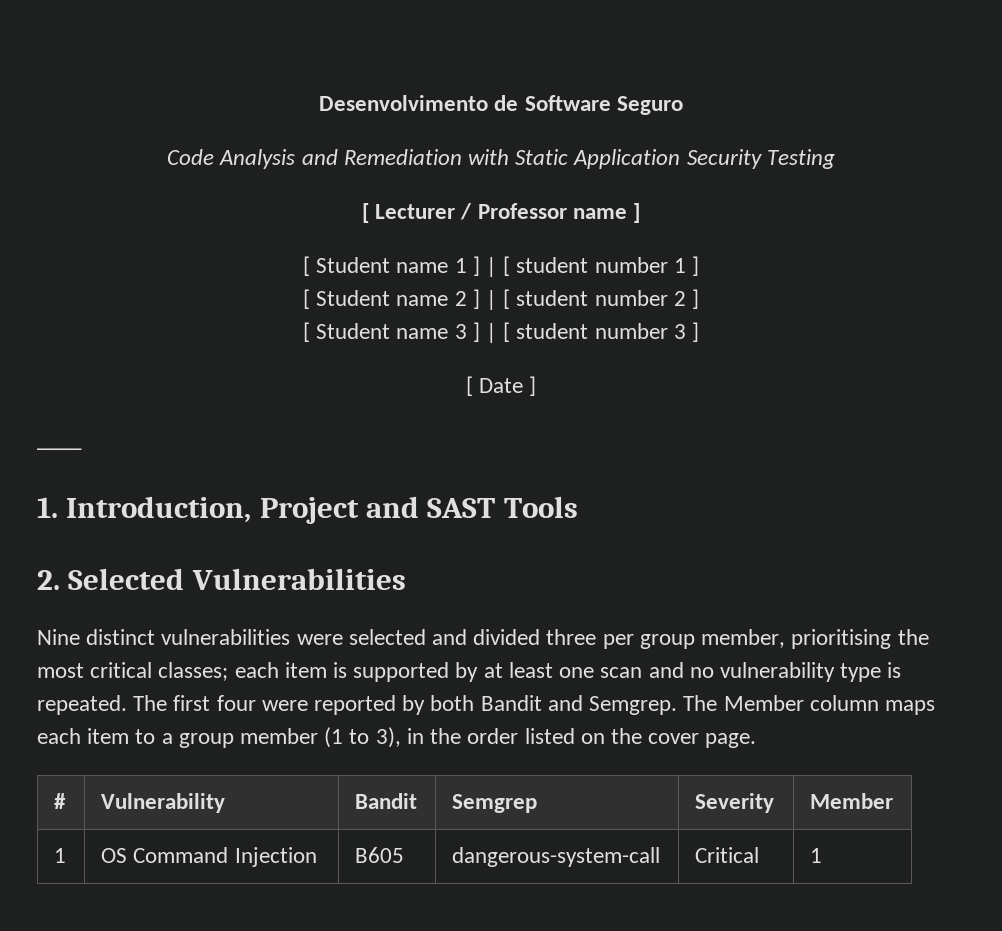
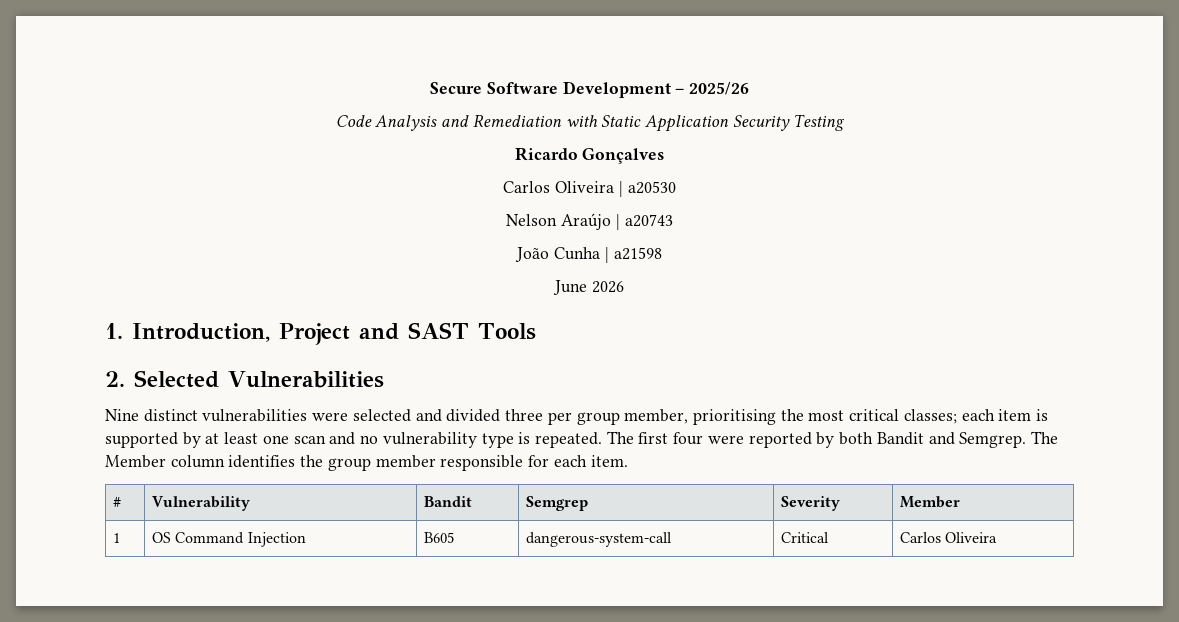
[319,95,683,115] Desenvolvimento de Software Seguro -> [430,81,749,98] Secure Software Development – 2025/26
[361,203,641,223] [302,256,700,277] [302,289,700,310] [302,322,700,343] [465,376,537,396] [37,447,82,450] [ Lecturer / Professor name ] // [ Student name 1 ] | [ student number 1 ] // [ Student name 2 ] | [ student number 2 ] // [ Student name 3 ] | [ student number 3 ] // [ Date ] // ____ -> [514,147,665,164] [503,181,676,197] [506,213,673,230] [515,247,662,263] [553,280,624,295] Ricardo Gonçalves // Carlos Oliveira | a20530 // Nelson Araújo | a20743 // João Cunha | a21598 // June 2026
[884,700,935,715] [37,727,757,748] maps each item to a group member (1 to 3), in the order listed on the cover page. -> [228,455,628,471] identifies the group member responsible for each item.
[810,848,823,863] 1 -> [900,532,998,543] Carlos Oliveira

